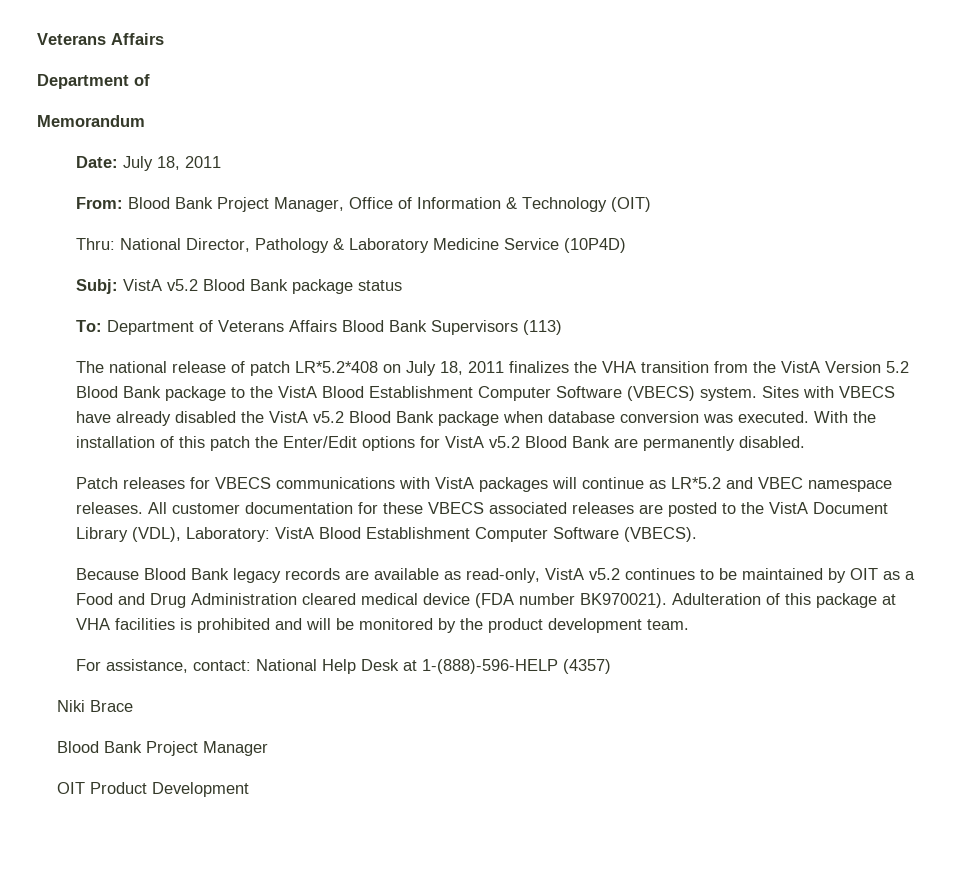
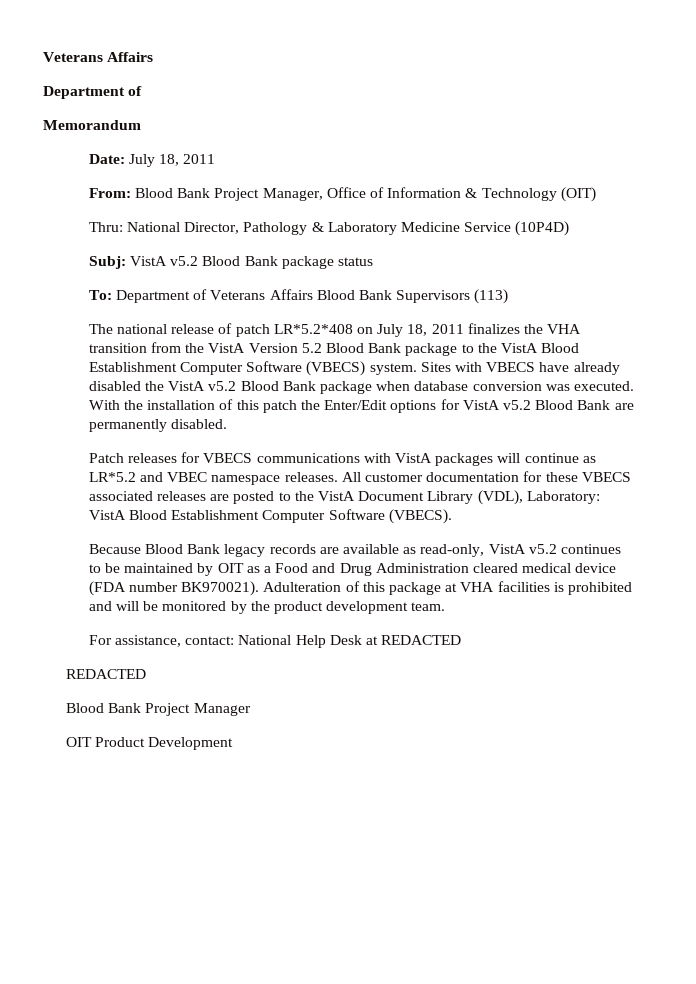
[422,659,612,674] [56,700,133,712] 1-(888)-596-HELP (4357) // Niki Brace -> [381,635,462,645] [65,669,146,679] REDACTED // REDACTED

